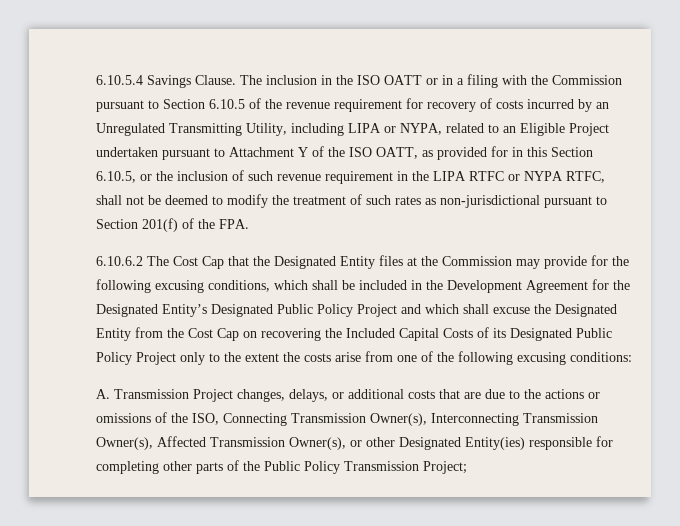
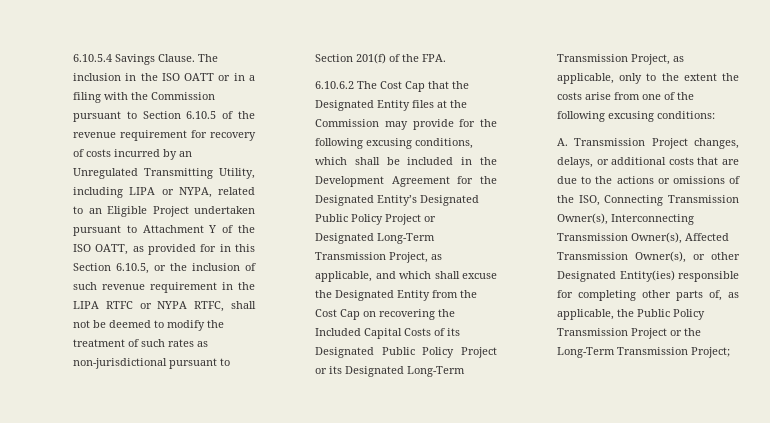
(397, 310) none -> [424,216,437,222] [315,233,436,244] [315,252,443,263] [315,271,373,282] or Designated Long-Term Transmission Project, as applicable,
(176, 358) none -> [315,366,466,377] [557,54,685,65] [557,73,615,84] or its Designated Long-Term Transmission Project, as applicable,
[226,460,239,471] of -> [709,290,739,301] [557,309,615,320] of, as applicable,
(419, 466) none -> [631,328,702,339] [557,347,689,358] Project or the Long-Term Transmission

